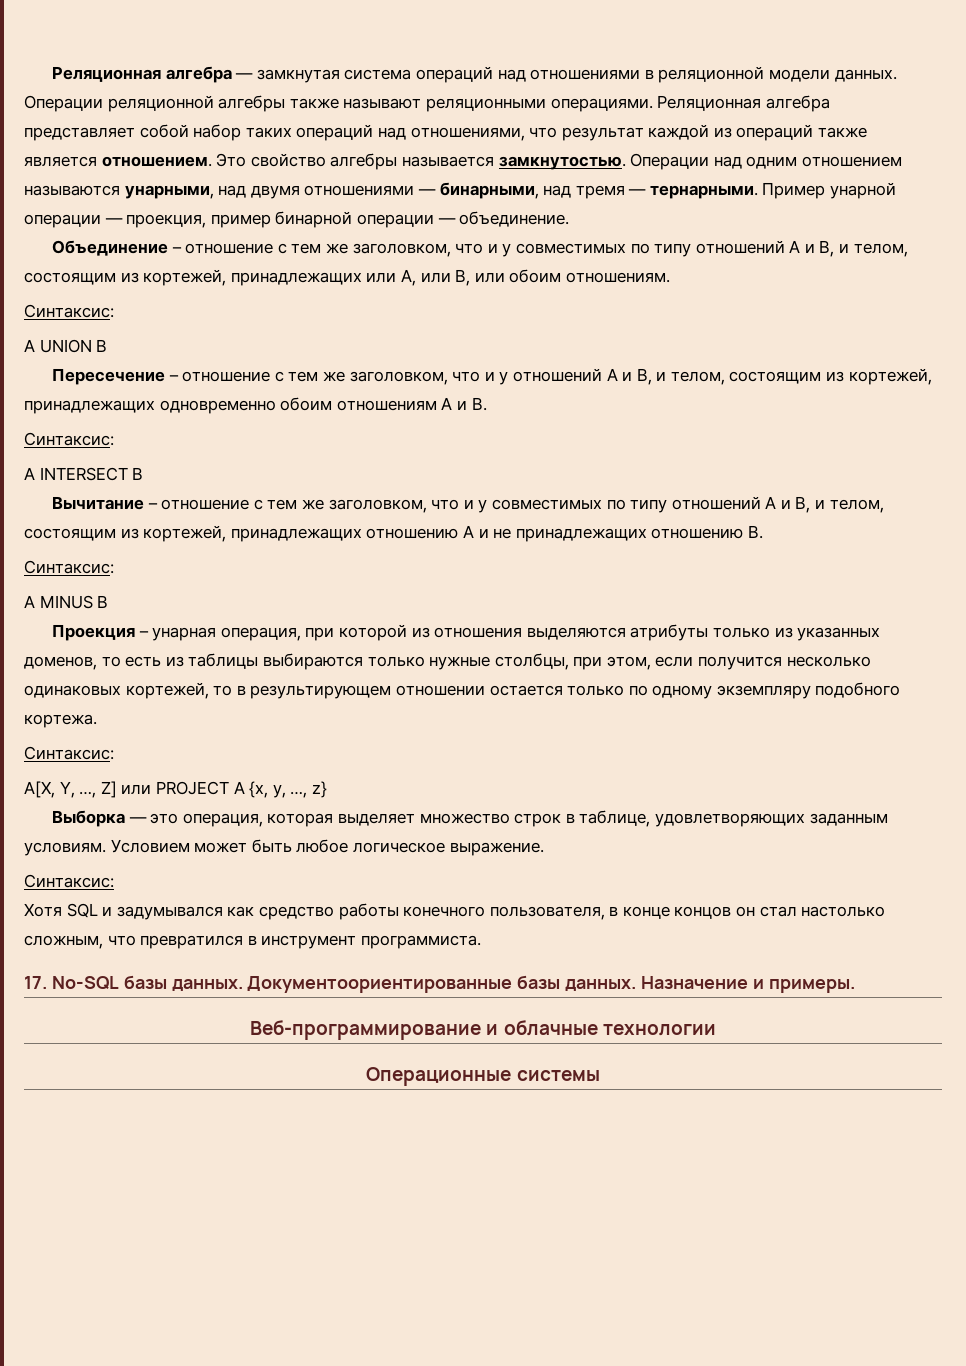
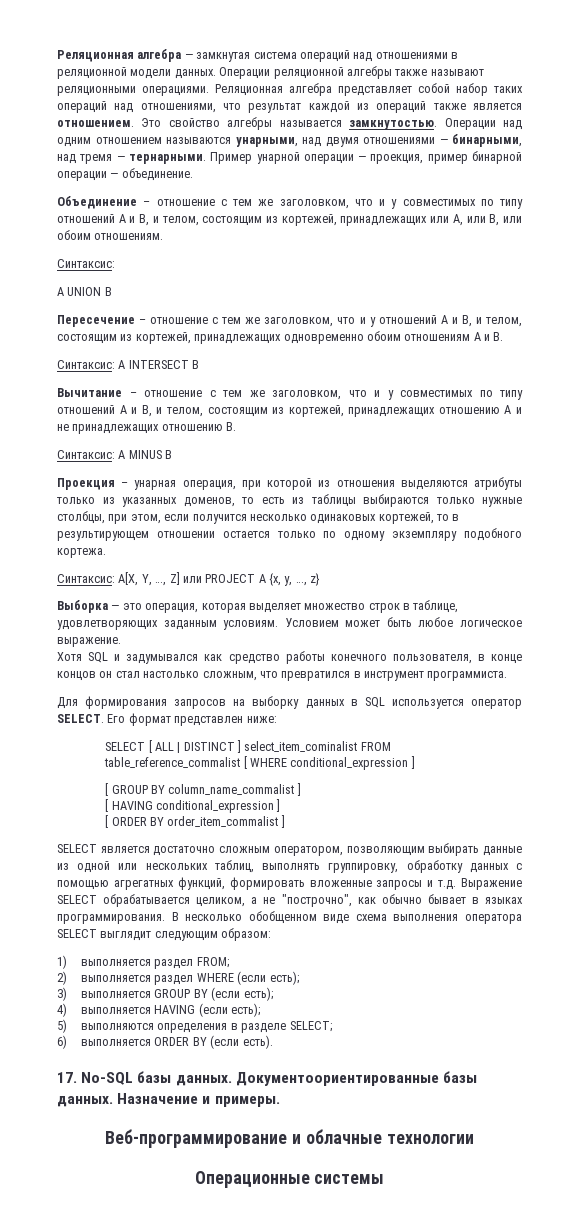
(114, 439) // -> (115, 364) none
(114, 567) // -> (115, 454) none
(114, 753) // -> (115, 578) none
[24,874,114,888] // Синтаксис: -> (121, 642) none
(481, 942) none -> [57,696,522,709] [57,713,277,726] [105,740,391,753] [104,756,415,770] [105,783,301,796] [105,799,281,813] [105,815,285,828] [57,843,522,856] [57,860,522,873] [57,877,522,890] [57,894,524,907] [57,911,522,924] [57,928,272,941] [57,955,229,969] [57,971,299,985] [57,987,273,1001] [57,1003,261,1017] [57,1019,332,1033] [57,1035,273,1049] // Для формирования запросов на выборку данных в SQL используется оператор SELECT. Его формат представлен ниже: // SELECT [ ALL | DISTINCT ] select_item_cominalist FROM table_reference_commalist [ WHERE conditional_expression ] // [ GROUP BY column_name_commalist ] // [ HAVING conditional_expression ] // [ ORDER BY order_item_commalist ] // SELECT является достаточно сложным оператором, позволяющим выбирать данные из одной или нескольких таблиц, выполнять группировку, обработку данных с помощью агрегатных функций, формировать вложенные запросы и т.д. Выражение SELECT обрабатывается целиком, а не "построчно", как обычно бывает в языках программирования. В несколько обобщенном виде схема выполнения оператора SELECT выглядит следующим образом: // 1) выполняется раздел FROM; // 2) выполняется раздел WHERE (если есть); // 3) выполняется GROUP BY (если есть); // 4) выполняется HAVING (если есть); // 5) выполняются определения в разделе SELECT; // 6) выполняется ORDER BY (если есть).

